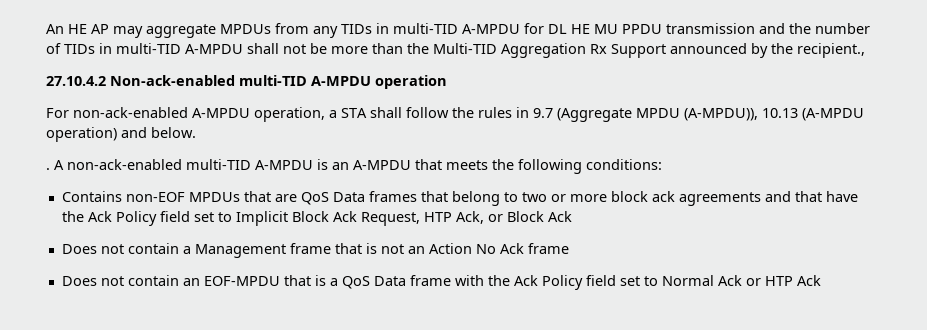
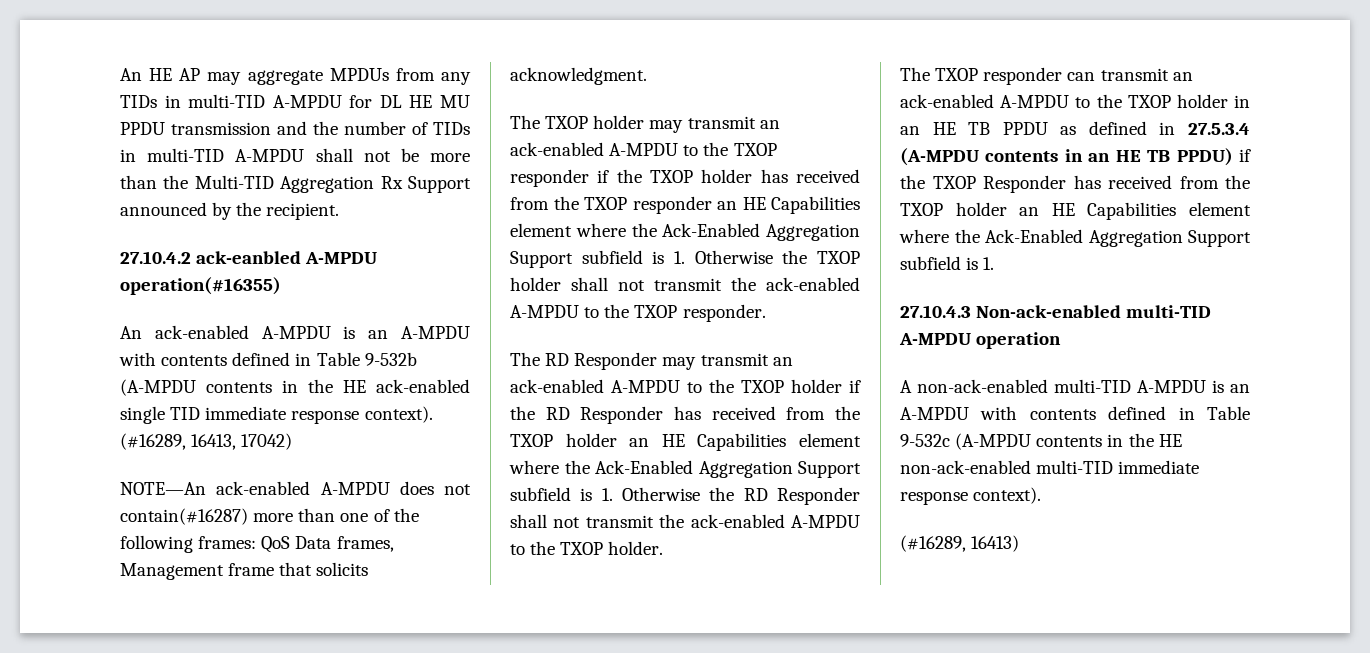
[797,43,865,58] recipient., -> [266,203,340,220] recipient.
[110,75,447,89] [46,107,864,122] [46,127,196,142] [46,168,50,170] Non-ack-enabled multi-TID A-MPDU operation // For non-ack-enabled A-MPDU operation, a STA shall follow the rules in 9.7 (Aggregate MPDU (A-MPDU)), 10.13 (A-MPDU operation) and below. // . -> [196,251,378,264] [120,277,281,295] [120,325,471,339] [119,352,417,366] [120,379,470,396] [120,406,433,424] [120,433,293,450] [120,481,471,495] [120,508,419,525] [120,535,394,553] [120,562,369,580] [510,67,647,85] [510,115,780,133] [510,142,777,156] [510,169,860,187] [510,196,860,214] [510,223,860,241] [510,250,861,268] [510,277,860,291] [510,304,766,322] [510,352,793,370] [510,379,861,393] [510,406,860,424] [510,433,861,451] [509,460,861,478] [510,487,860,505] [510,514,860,528] [510,541,664,555] [900,67,1193,85] [900,94,1250,108] [900,121,1250,135] [900,148,1251,166] [900,175,1250,193] [900,202,1251,220] [899,229,1251,247] [900,256,995,270] [900,305,1212,318] [899,332,1062,349] ack-eanbled A-MPDU operation(#16355) // An ack-enabled A-MPDU is an A-MPDU with contents defined in Table 9-532b (A-MPDU contents in the HE ack-enabled single TID immediate response context). (#16289, 16413, 17042) // NOTE—An ack-enabled A-MPDU does not contain(#16287) more than one of the following frames: QoS Data frames, Management frame that solicits acknowledgment. // The TXOP holder may transmit an ack-enabled A-MPDU to the TXOP responder if the TXOP holder has received from the TXOP responder an HE Capabilities element where the Ack-Enabled Aggregation Support subfield is 1. Otherwise the TXOP holder shall not transmit the ack-enabled A-MPDU to the TXOP responder. // The RD Responder may transmit an ack-enabled A-MPDU to the TXOP holder if the RD Responder has received from the TXOP holder an HE Capabilities element where the Ack-Enabled Aggregation Support subfield is 1. Otherwise the RD Responder shall not transmit the ack-enabled A-MPDU to the TXOP holder. // The TXOP responder can transmit an ack-enabled A-MPDU to the TXOP holder in an HE TB PPDU as defined in 27.5.3.4 (A-MPDU contents in an HE TB PPDU) if the TXOP Responder has received from the TXOP holder an HE Capabilities element where the Ack-Enabled Aggregation Support subfield is 1. // 27.10.4.3 Non-ack-enabled multi-TID A-MPDU operation //
[415,159,662,174] [61,191,858,206] [61,211,572,226] [61,243,569,258] [61,275,821,290] that meets the following conditions: // Contains non-EOF MPDUs that are QoS Data frames that belong to two or more block ack agreements and that have the Ack Policy field set to Implicit Block Ack Request, HTP Ack, or Block Ack // Does not contain a Management frame that is not an Action No Ack frame // Does not contain an EOF-MPDU that is a QoS Data frame with the Ack Policy field set to Normal Ack or HTP Ack -> [980,406,1250,420] [900,433,1182,450] [900,460,1200,474] [900,487,1042,505] [900,535,1020,552] with contents defined in Table 9-532c (A-MPDU contents in the HE non-ack-enabled multi-TID immediate response context). // (#16289, 16413)

